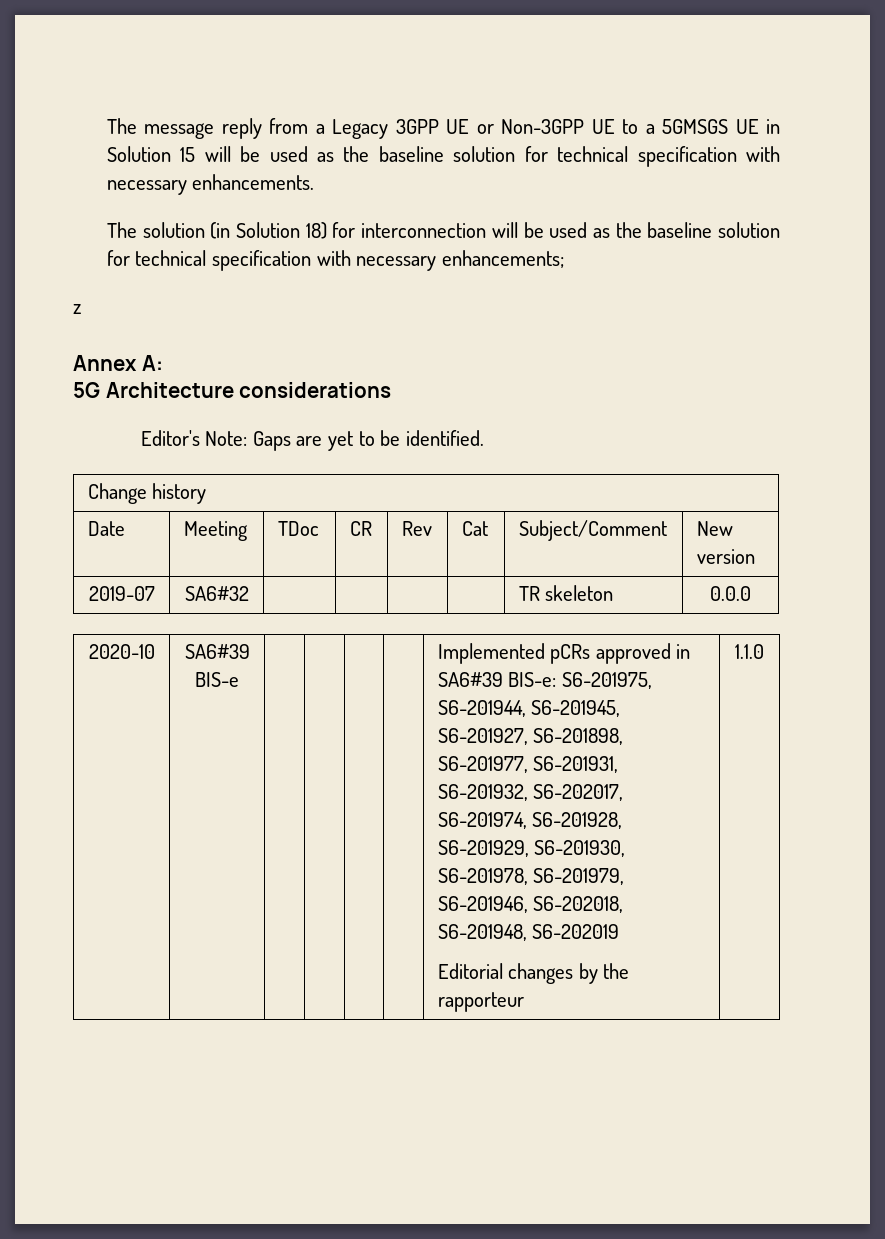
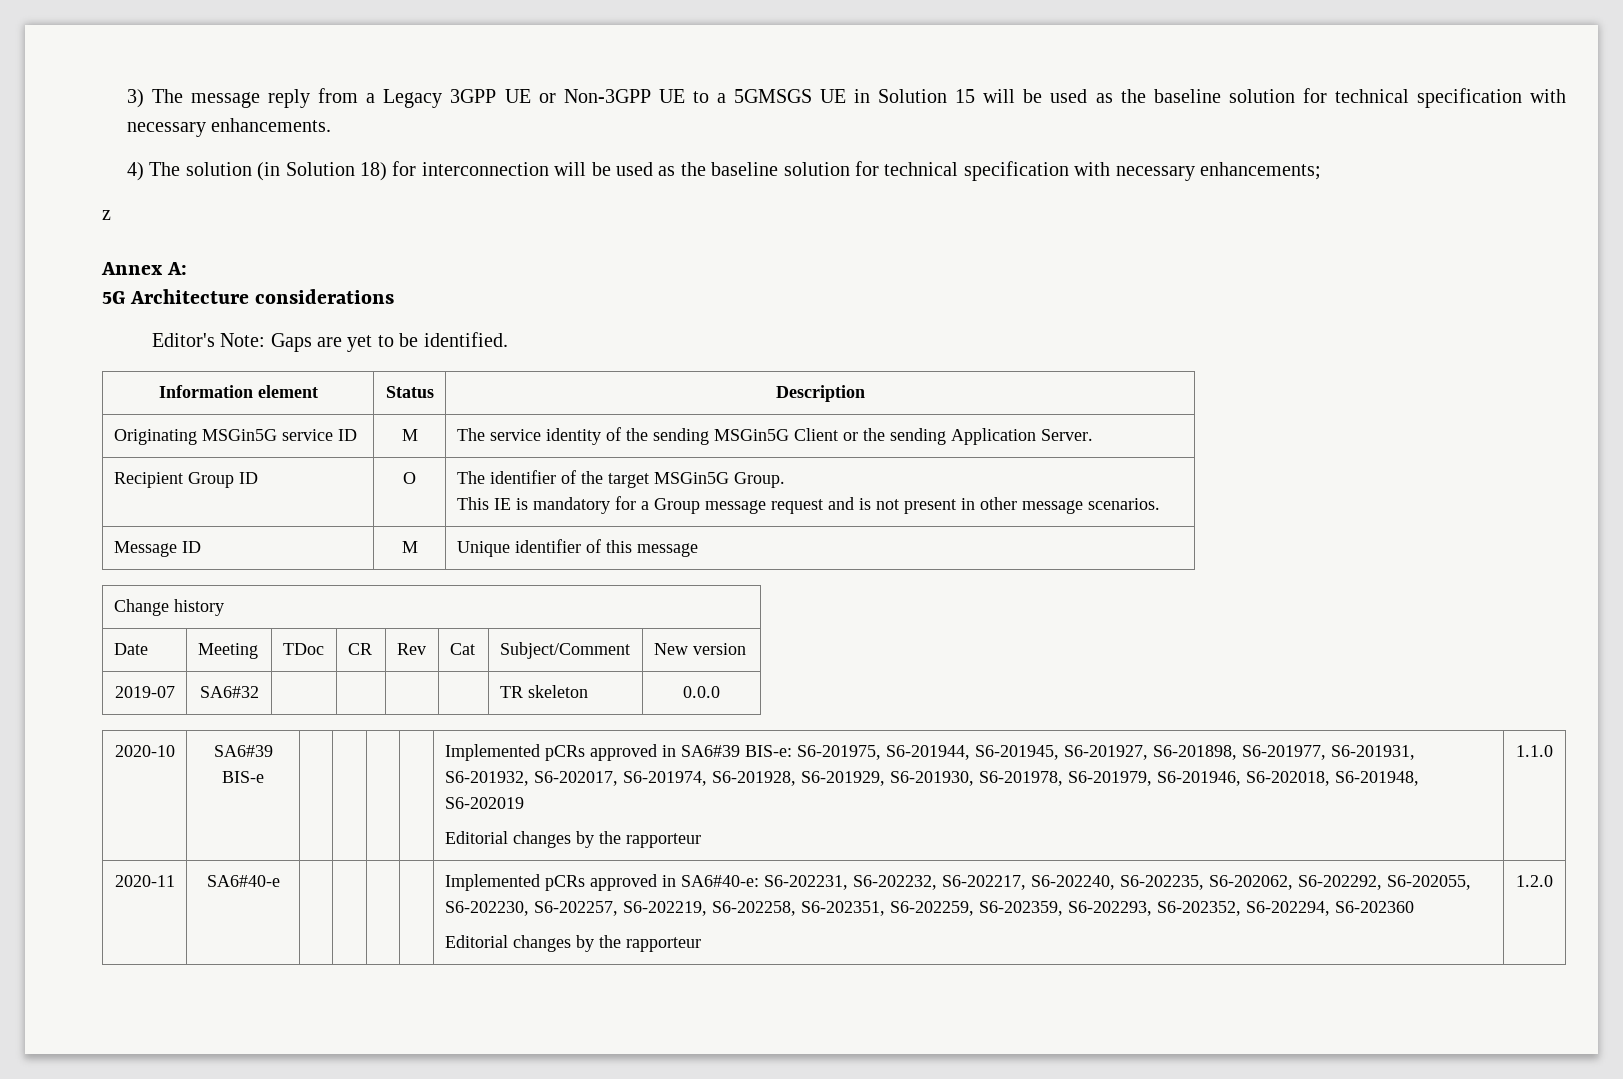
(106, 126) none -> [126,89,144,108] 3)
(315, 182) none -> [126,162,144,181] 4)
(484, 438) none -> [158,385,318,398] [385,386,434,398] [775,385,865,402] [113,429,357,445] [401,429,418,441] [456,427,1093,445] [113,472,258,488] [403,472,416,484] [456,470,785,488] [456,496,1160,514] [113,541,201,557] [401,541,418,553] [456,539,698,557] // Information element | Status | Description // Originating MSGin5G service ID | M | The service identity of the sending MSGin5G Client or the sending Application Server. // Recipient Group ID | O | The identifier of the target MSGin5G Group. // This IE is mandatory for a Group message request and is not present in other message scenarios. // Message ID | M | Unique identifier of this message
(764, 651) none -> [114,875,175,887] [206,875,280,887] [444,874,1471,891] [444,901,1414,916] [444,935,701,952] [1516,875,1553,887] // 2020-11 | SA6#40-e | | | | | Implemented pCRs approved in SA6#40-e: S6-202231, S6-202232, S6-202217, S6-202240, S6-202235, S6-202062, S6-202292, S6-202055, S6-202230, S6-202257, S6-202219, S6-202258, S6-202351, S6-202259, S6-202359, S6-202293, S6-202352, S6-202294, S6-202360 // Editorial changes by the rapporteur | 1.2.0

